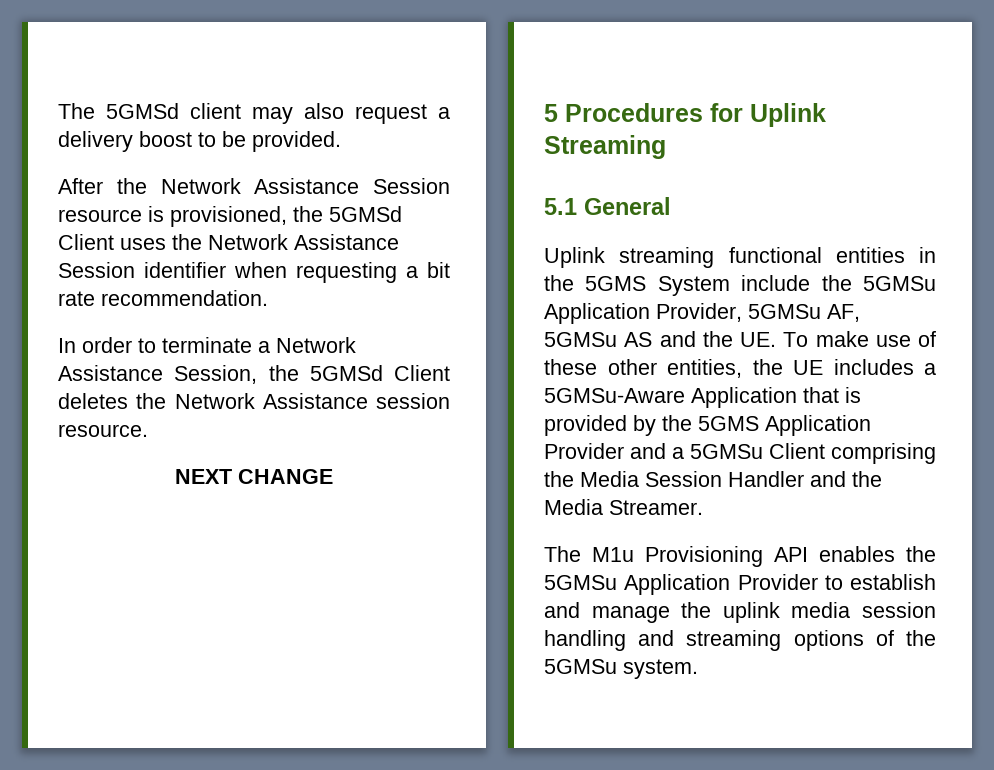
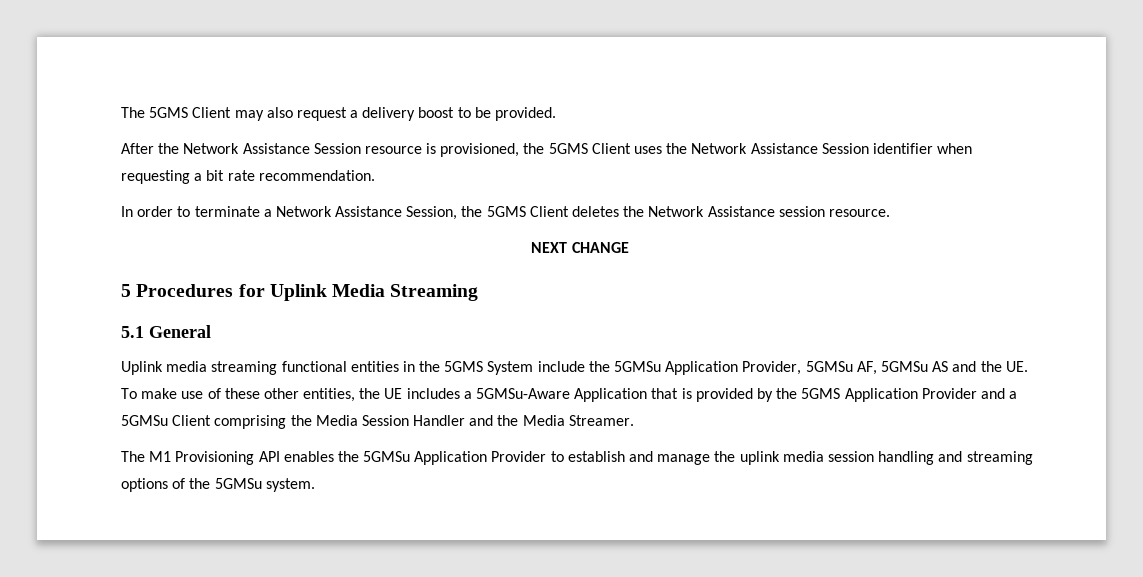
[58,103,241,119] The 5GMSd client -> [121,107,232,118] The 5GMS Client
[329,206,402,222] 5GMSd -> [548,143,588,154] 5GMS
[309,365,383,381] 5GMSd -> [486,206,526,217] 5GMS
(826, 115) none -> [332,284,386,297] Media
(605, 257) none -> [166,361,208,372] media
[592,547,634,562] M1u -> [149,451,172,462] M1

